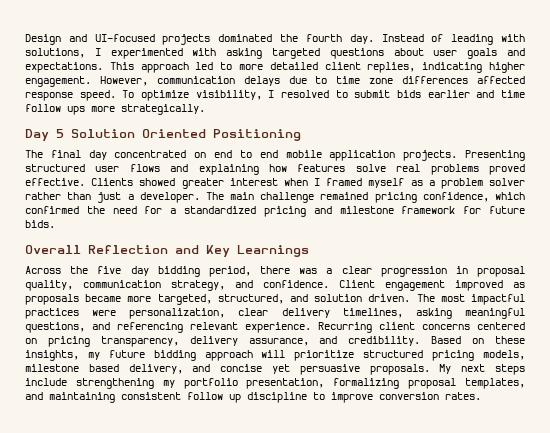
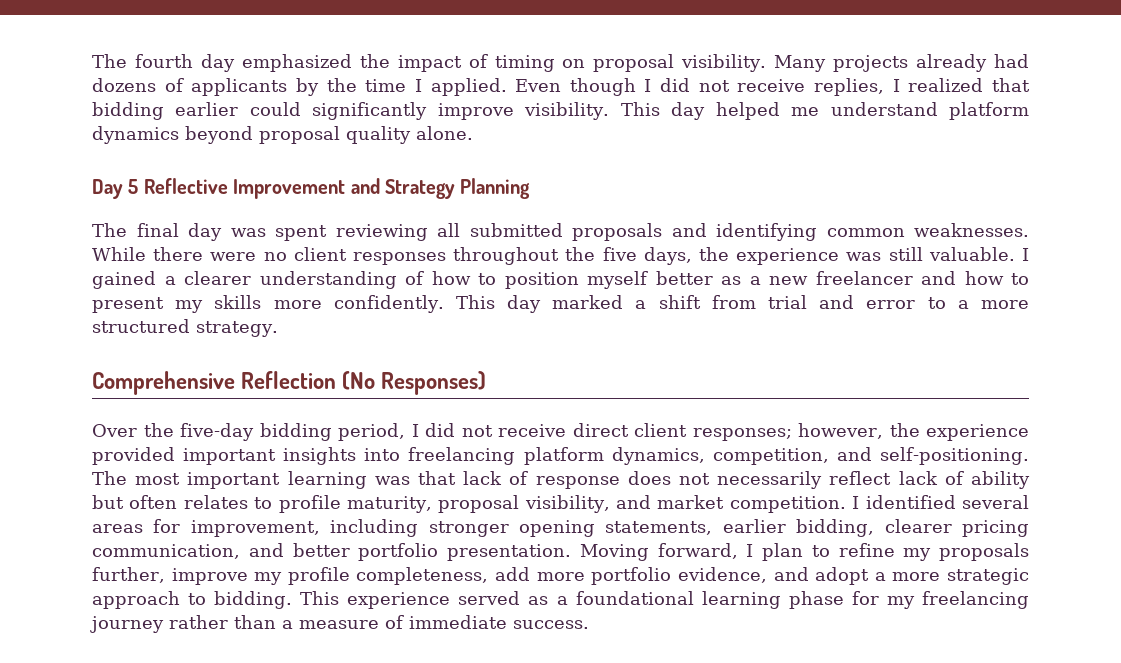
[25,34,525,45] [25,48,525,59] [25,62,526,73] [25,76,526,87] [25,90,526,101] [25,104,205,115] [25,129,301,141] [25,150,525,161] [25,164,525,175] [25,178,526,189] [25,192,525,203] [25,206,525,217] [25,220,55,228] [25,245,309,257] [25,266,526,277] [25,280,525,291] [25,294,525,305] [25,308,525,319] [25,322,525,333] [25,336,526,347] [25,350,526,361] [25,364,525,375] [25,378,525,389] [25,392,481,403] Design and UI-focused projects dominated the fourth day. Instead of leading with solutions, I experimented with asking targeted questions about user goals and expectations. This approach led to more detailed client replies, indicating higher engagement. However, communication delays due to time zone differences affected response speed. To optimize visibility, I resolved to submit bids earlier and time follow ups more strategically. // Day 5 Solution Oriented Positioning // The final day concentrated on end to end mobile application projects. Presenting structured user flows and explaining how features solve real problems proved effective. Clients showed greater interest when I framed myself as a problem solver rather than just a developer. The main challenge remained pricing confidence, which confirmed the need for a standardized pricing and milestone framework for future bids. // Overall Reflection and Key Learnings // Across the five day bidding period, there was a clear progression in proposal quality, communication strategy, and confidence. Client engagement improved as proposals became more targeted, structured, and solution driven. The most impactful practices were personalization, clear delivery timelines, asking meaningful questions, and referencing relevant experience. Recurring client concerns centered on pricing transparency, delivery assurance, and credibility. Based on these insights, my future bidding approach will prioritize structured pricing models, milestone based delivery, and concise yet persuasive proposals. My next steps include strengthening my portfolio presentation, formalizing proposal templates, and maintaining consistent follow up discipline to improve conversion rates. -> [92,54,1029,72] [92,78,1030,96] [92,102,1029,120] [92,126,473,144] [92,178,531,199] [92,223,1029,241] [92,247,1030,265] [92,271,1029,289] [92,295,1029,313] [92,319,278,337] [92,371,487,395] [92,423,1029,441] [92,447,1029,465] [92,471,1031,489] [92,495,1029,513] [92,519,1029,537] [92,543,1029,561] [92,567,1029,585] [92,591,1029,609] [90,615,589,633] The fourth day emphasized the impact of timing on proposal visibility. Many projects already had dozens of applicants by the time I applied. Even though I did not receive replies, I realized that bidding earlier could significantly improve visibility. This day helped me understand platform dynamics beyond proposal quality alone. // Day 5 Reflective Improvement and Strategy Planning // The final day was spent reviewing all submitted proposals and identifying common weaknesses. While there were no client responses throughout the five days, the experience was still valuable. I gained a clearer understanding of how to position myself better as a new freelancer and how to present my skills more confidently. This day marked a shift from trial and error to a more structured strategy. // Comprehensive Reflection (No Responses) // Over the five-day bidding period, I did not receive direct client responses; however, the experience provided important insights into freelancing platform dynamics, competition, and self-positioning. The most important learning was that lack of response does not necessarily reflect lack of ability but often relates to profile maturity, proposal visibility, and market competition. I identified several areas for improvement, including stronger opening statements, earlier bidding, clearer pricing communication, and better portfolio presentation. Moving forward, I plan to refine my proposals further, improve my profile completeness, add more portfolio evidence, and adopt a more strategic approach to bidding. This experience served as a foundational learning phase for my freelancing journey rather than a measure of immediate success.

